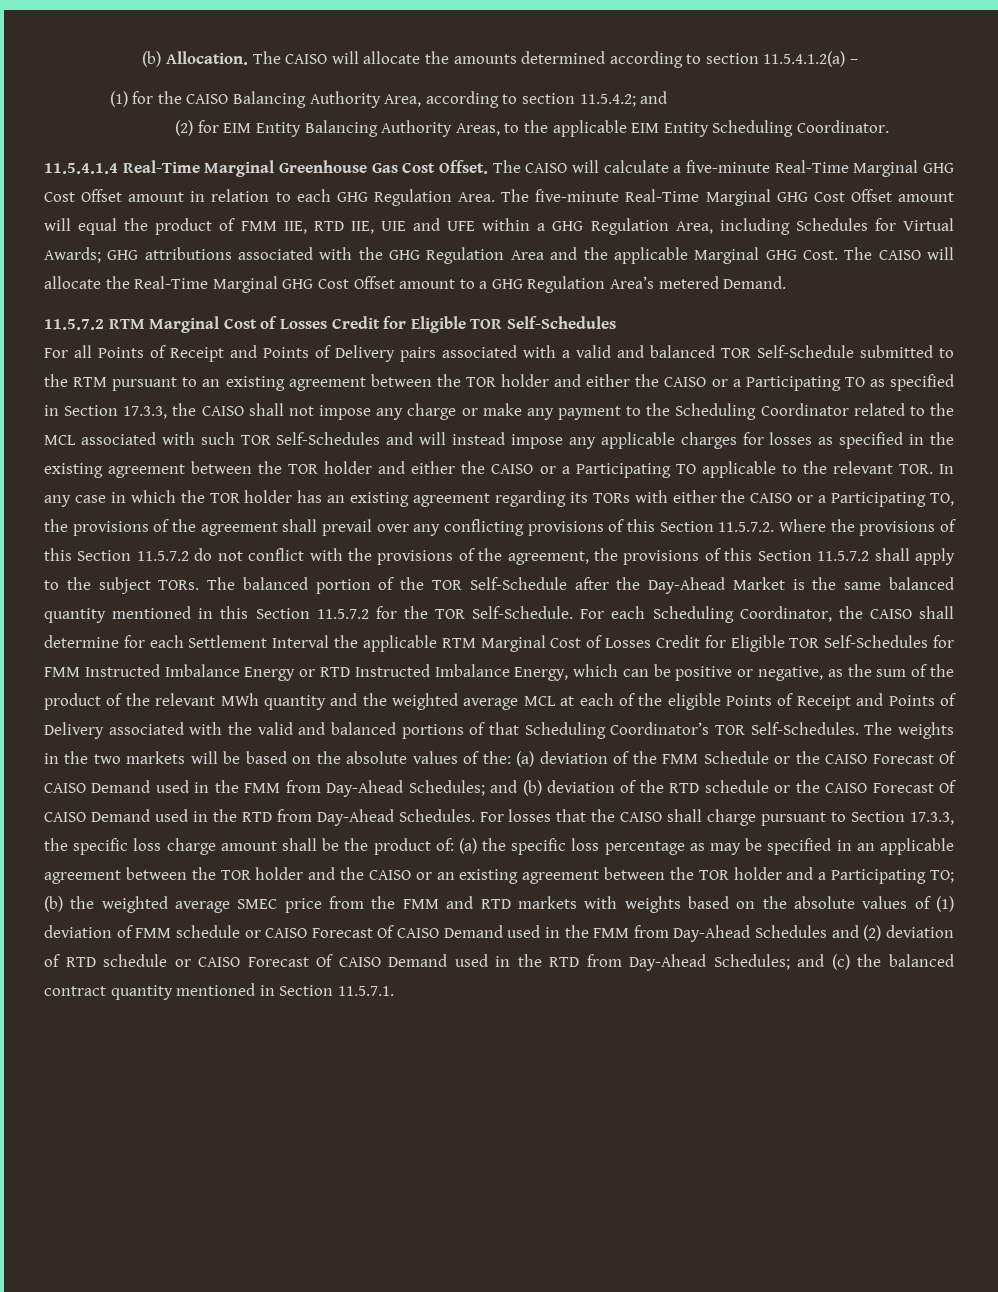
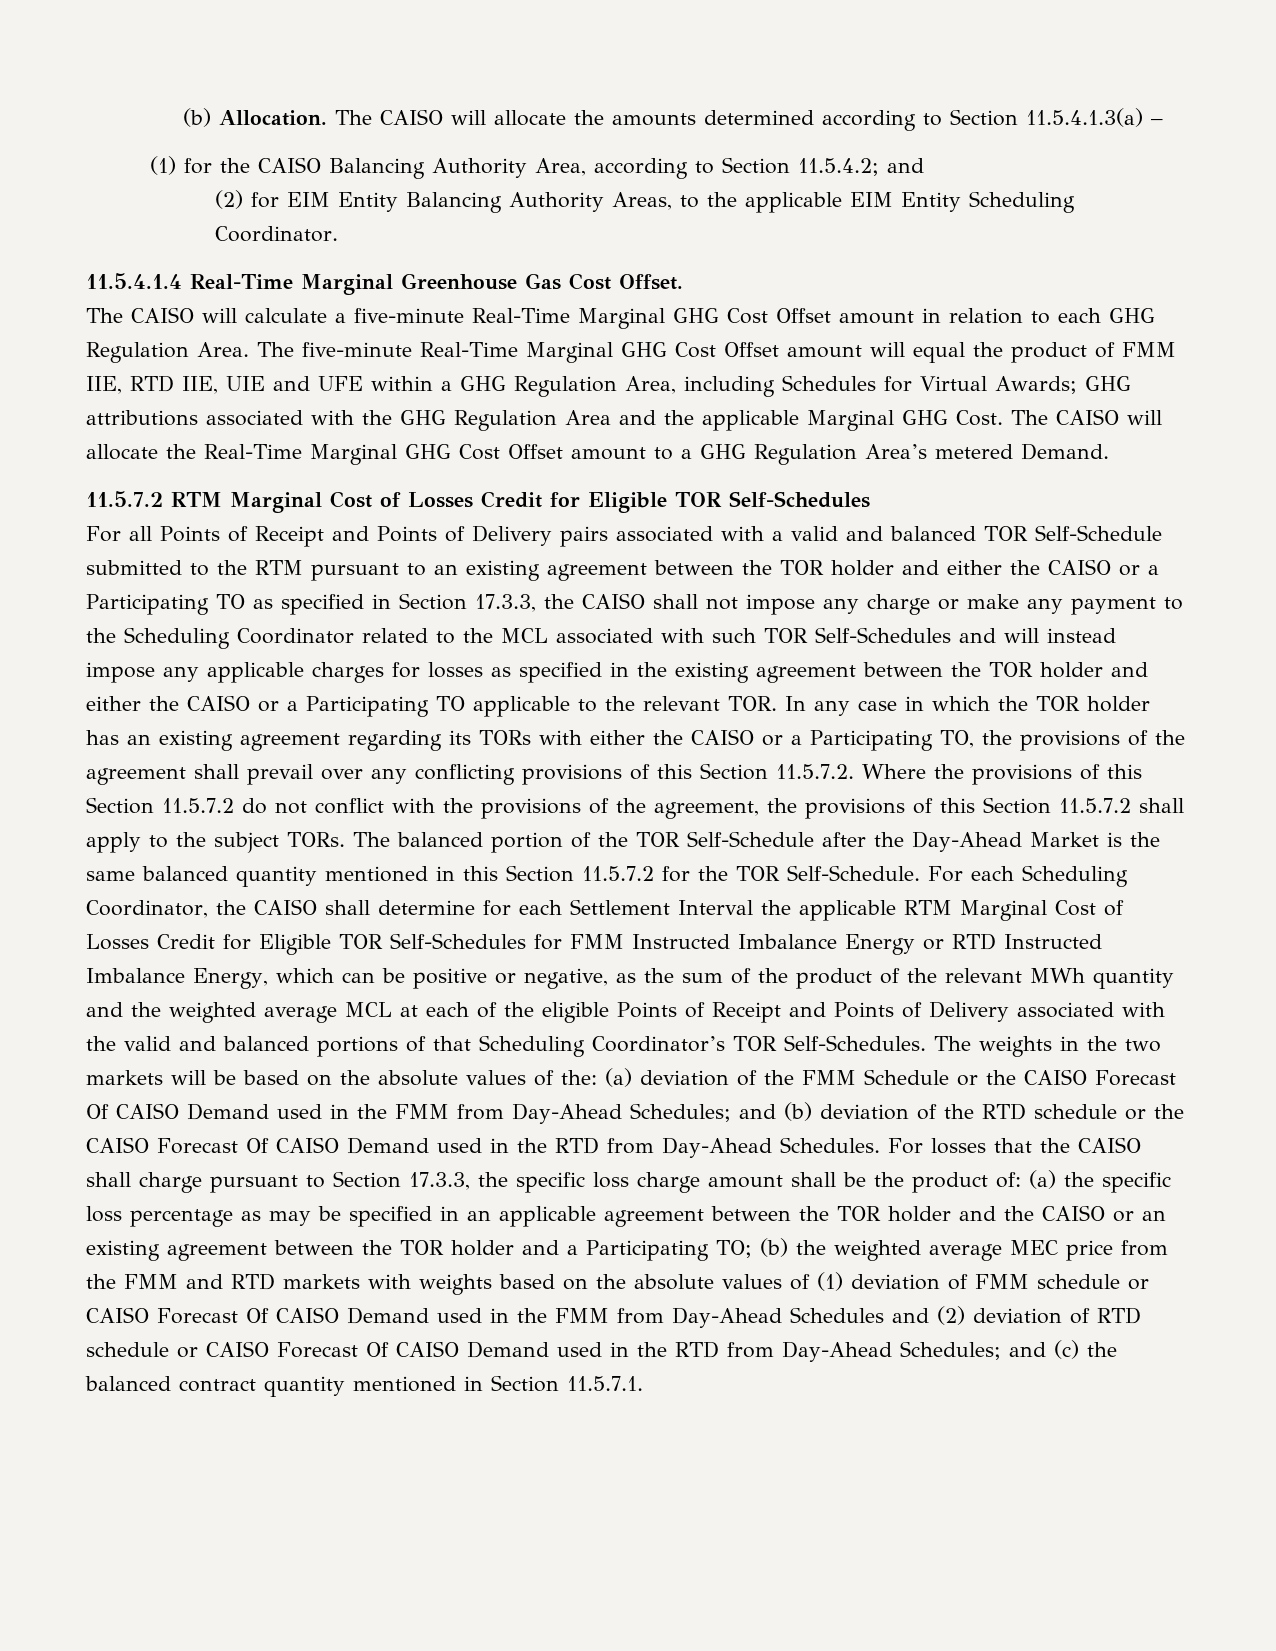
[705,51,846,67] section 11.5.4.1.2(a) -> [949,108,1143,127] Section 11.5.4.1.3(a)
[521,93,575,104] section -> [722,157,791,174] Section
(489, 167) none -> (683, 282) //
[237,899,278,909] SMEC -> [1009,1240,1058,1255] MEC

